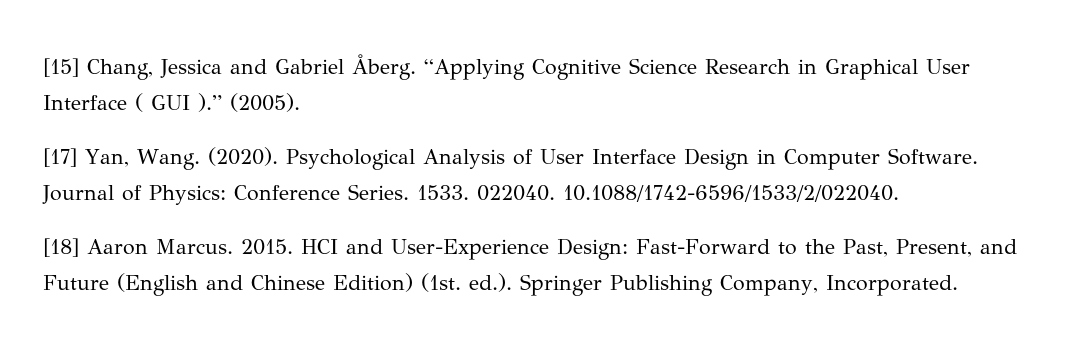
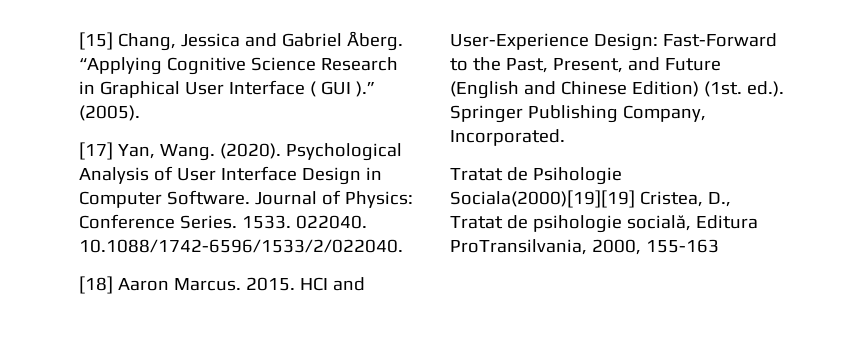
(958, 285) none -> [450,167,622,185] [450,190,731,208] [450,215,758,233] [450,239,719,255] // Tratat de Psihologie Sociala(2000)[19][19] Cristea, D., Tratat de psihologie socială, Editura ProTransilvania, 2000, 155-163

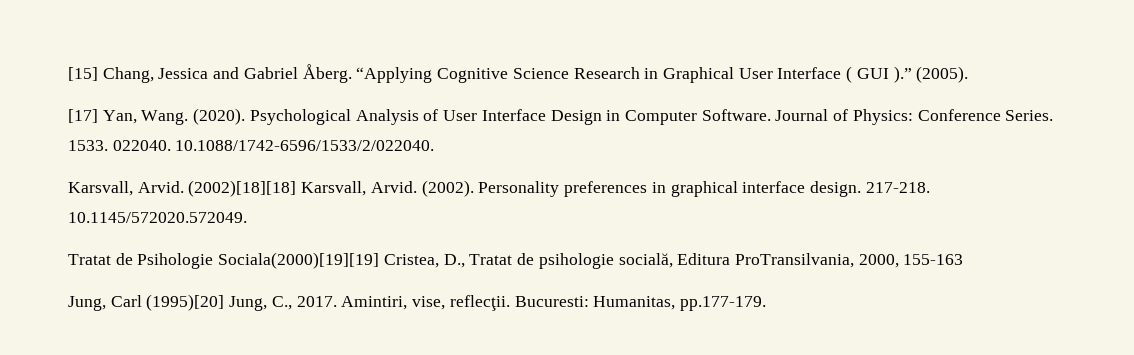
[79,276,365,294] [450,33,777,51] [450,57,721,73] [450,81,784,99] [450,105,706,123] [450,129,565,146] [18] Aaron Marcus. 2015. HCI and User-Experience Design: Fast-Forward to the Past, Present, and Future (English and Chinese Edition) (1st. ed.). Springer Publishing Company, Incorporated. -> [68,180,930,197] [68,212,247,223] Karsvall, Arvid. (2002)[18][18] Karsvall, Arvid. (2002). Personality preferences in graphical interface design. 217-218. 10.1145/572020.572049.
(719, 246) none -> [68,294,766,311] // Jung, Carl (1995)[20] Jung, C., 2017. Amintiri, vise, reflecţii. Bucuresti: Humanitas, pp.177-179.

